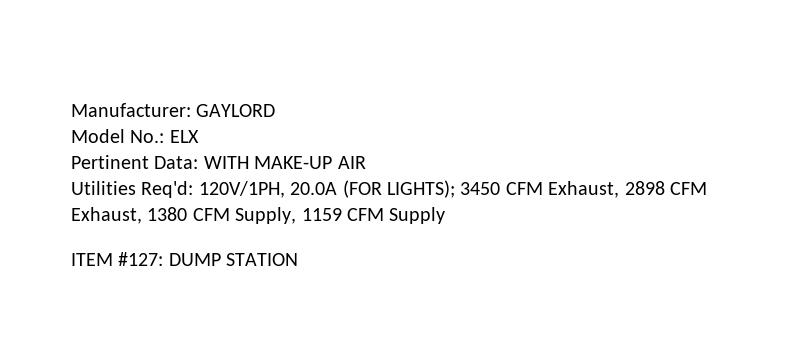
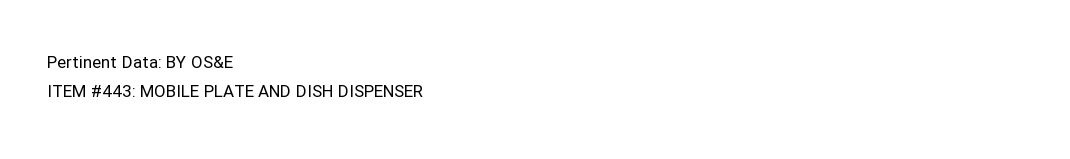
[71,103,276,117] [71,129,199,143] [71,155,366,169] [71,180,707,198] [71,207,446,224] [71,252,299,266] Manufacturer: GAYLORD // Model No.: ELX // Pertinent Data: WITH MAKE-UP AIR // Utilities Req'd: 120V/1PH, 20.0A (FOR LIGHTS); 3450 CFM Exhaust, 2898 CFM Exhaust, 1380 CFM Supply, 1159 CFM Supply // ITEM #127: DUMP STATION -> [47,56,233,68] [47,85,423,97] Pertinent Data: BY OS&E // ITEM #443: MOBILE PLATE AND DISH DISPENSER

